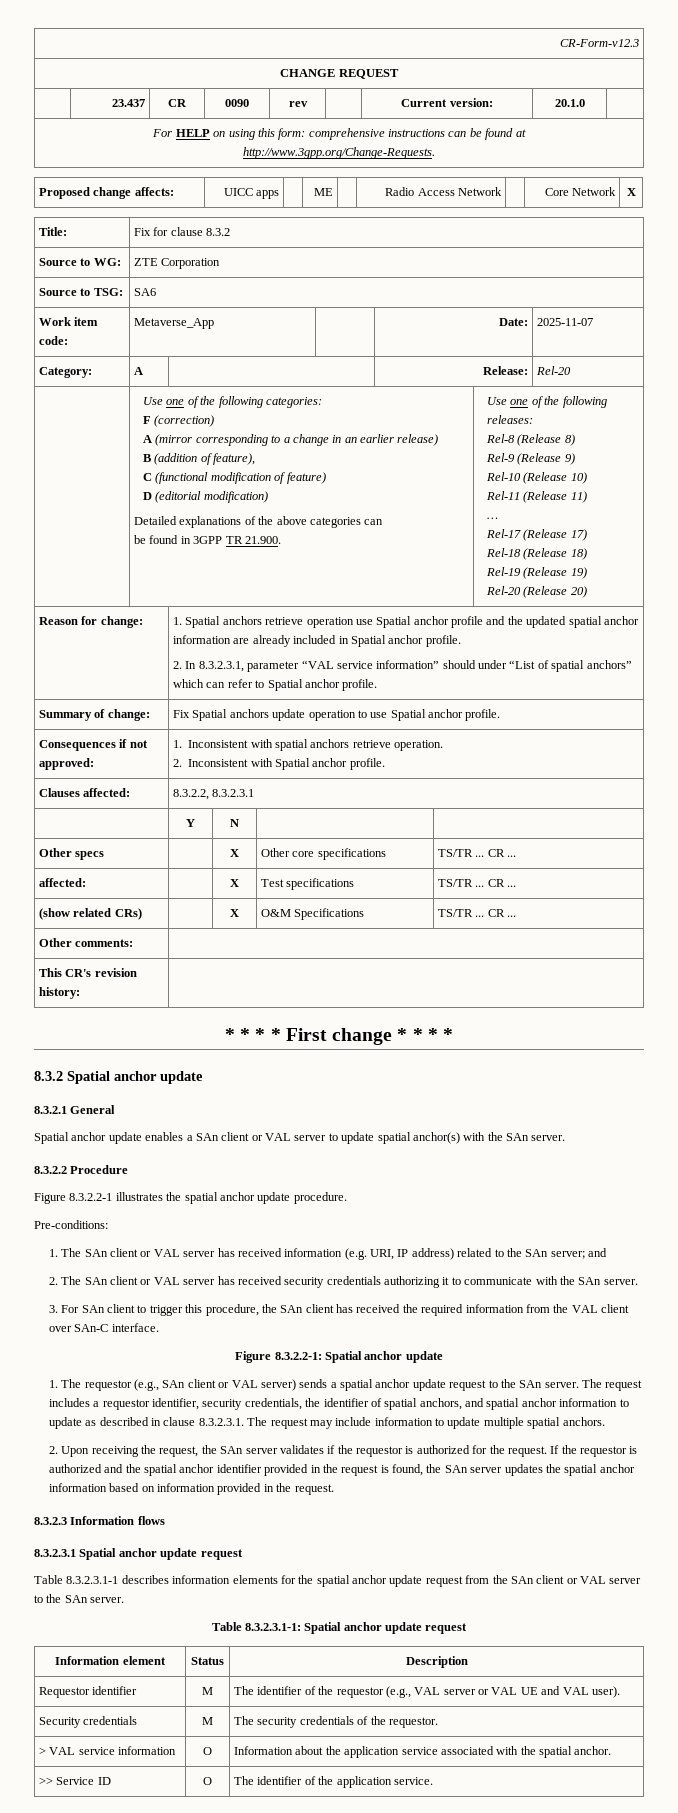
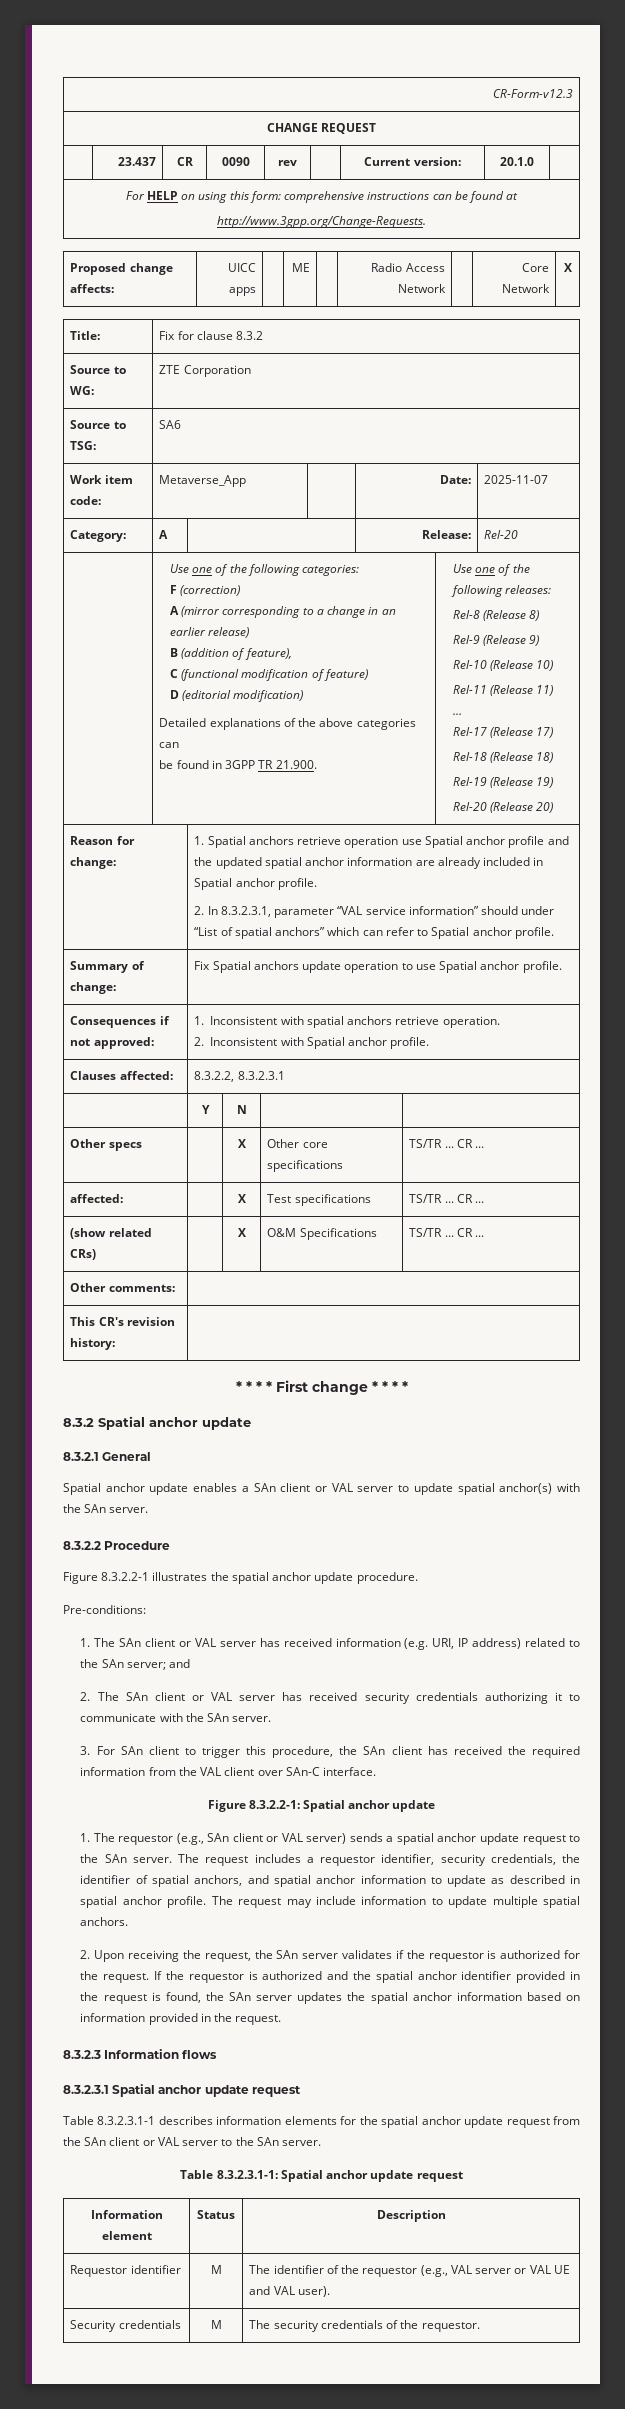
[163,1417,244,1426] clause 8.3.2.3.1. -> [80,1896,207,1908] spatial anchor profile.
[39,1746,177,1755] [203,1747,212,1755] [234,1746,612,1758] [39,1777,111,1785] [203,1777,212,1785] [234,1776,433,1788] // > VAL service information | O | Information about the application service associated with the spatial anchor. // >> Service ID | O | The identifier of the application service. -> (480, 2327) none

